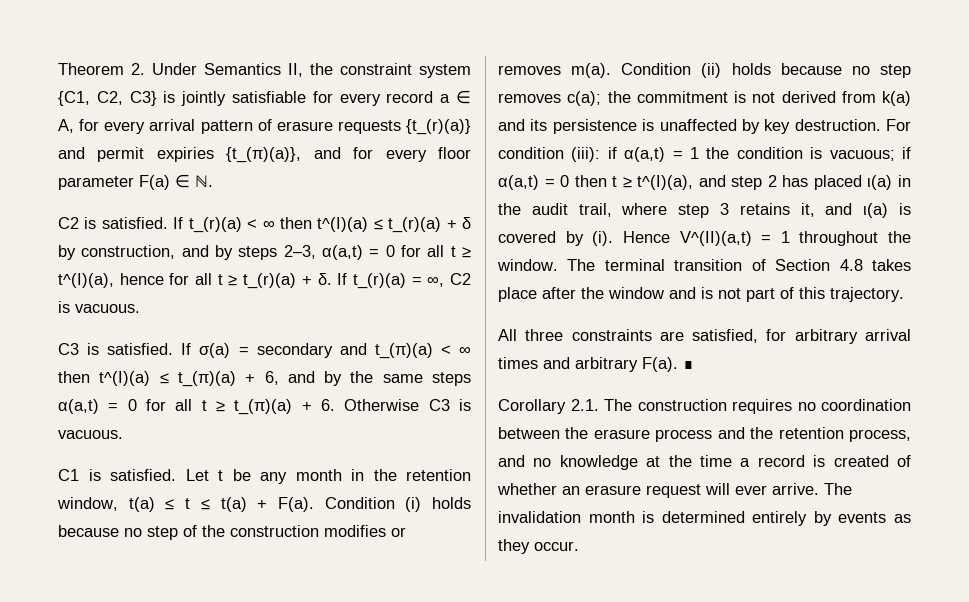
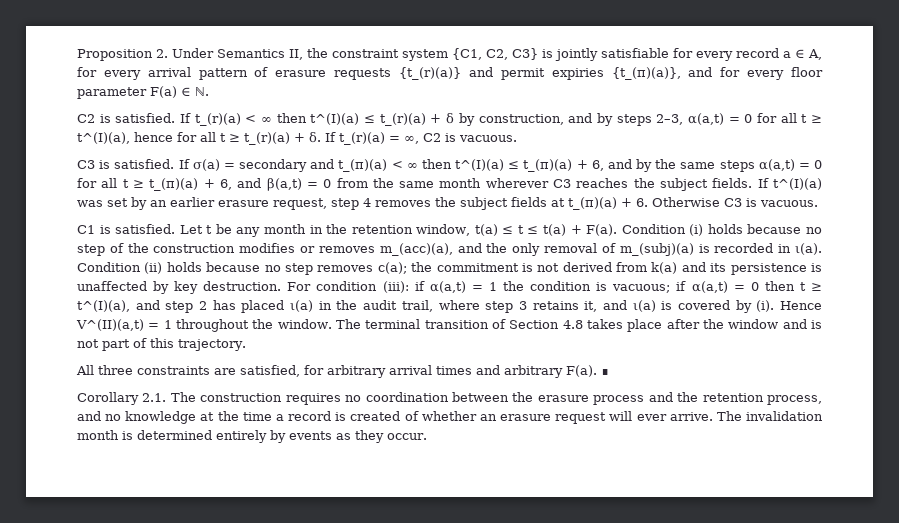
[58,63,124,75] Theorem -> [77,49,153,61] Proposition
(312, 406) none -> [219,178,823,191] [77,197,632,210] 6, and β(a,t) = 0 from the same month wherever C3 reaches the subject fields. If t^(I)(a) was set by an earlier erasure request, step 4 removes the subject fields at t_(π)(a) +
[571,63,612,78] m(a). -> [379,243,823,256] m_(acc)(a), and the only removal of m_(subj)(a) is recorded in ι(a).

